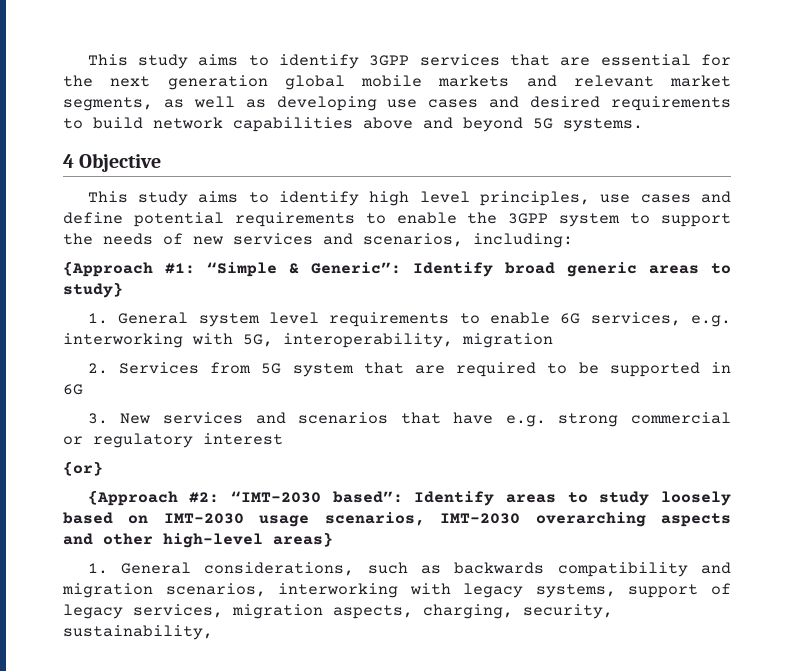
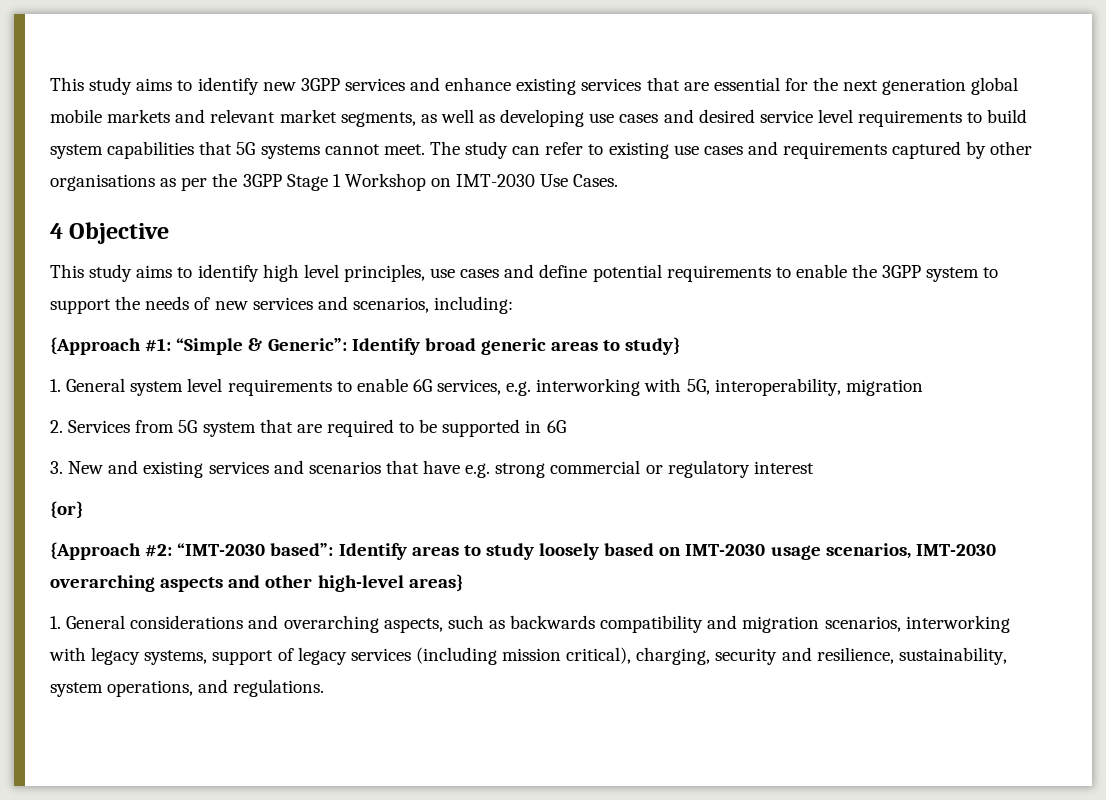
[87,54,360,69] This study aims to identify -> [50,77,296,95] This study aims to identify new
(500, 60) none -> [410,77,642,95] and enhance existing services
(601, 102) none -> [759,109,853,123] service level
[153,117,643,132] network capabilities above and beyond 5G systems. -> [50,141,1033,159] [50,173,619,191] system capabilities that 5G systems cannot meet. The study can refer to existing use cases and requirements captured by other organisations as per the 3GPP Stage 1 Workshop on IMT-2030 Use Cases.
(151, 418) none -> [108,460,204,478] and existing
[204,562,355,576] considerations, -> [130,615,443,633] considerations and overarching aspects,
[133,604,613,619] [63,625,213,640] services, migration aspects, charging, security, sustainability, -> [350,647,1007,665] [50,679,325,697] services (including mission critical), charging, security and resilience, sustainability, system operations, and regulations.

